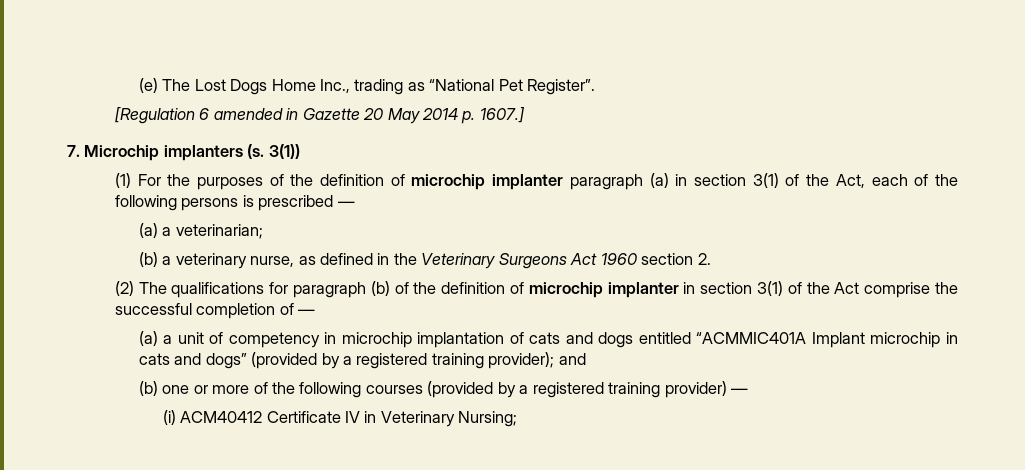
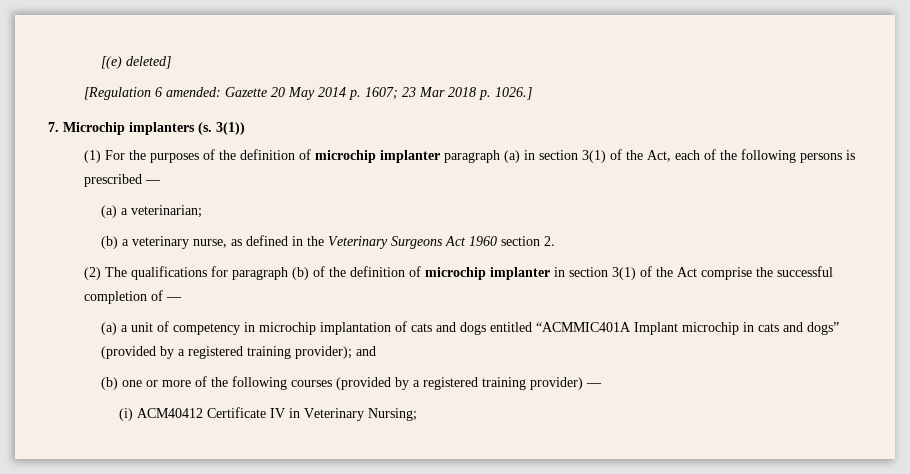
[138,78,596,95] (e) The Lost Dogs Home Inc., trading as “National Pet Register”. -> [101,56,172,69] [(e) deleted]
[213,108,299,120] amended in -> [165,87,221,97] amended:
[479,107,525,123] 1607.] -> [364,87,532,100] 1607; 23 Mar 2018 p. 1026.]

